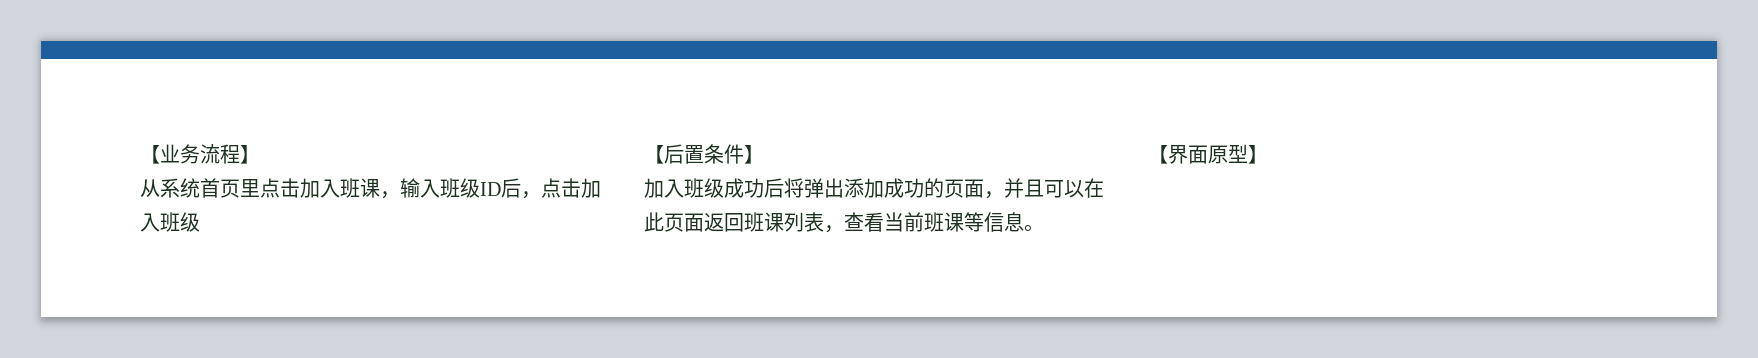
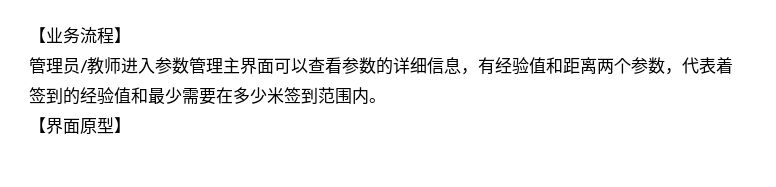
[140,178,601,199] [140,212,200,232] [644,144,764,164] [644,178,1104,199] [644,212,1024,233] 从系统首页里点击加入班课，输入班级ID后，点击加入班级 // 【后置条件】 // 加入班级成功后将弹出添加成功的页面，并且可以在此页面返回班课列表，查看当前班课等信息 -> [29,57,733,75] [29,87,369,105] 管理员/教师进入参数管理主界面可以查看参数的详细信息，有经验值和距离两个参数，代表着签到的经验值和最少需要在多少米签到范围内

